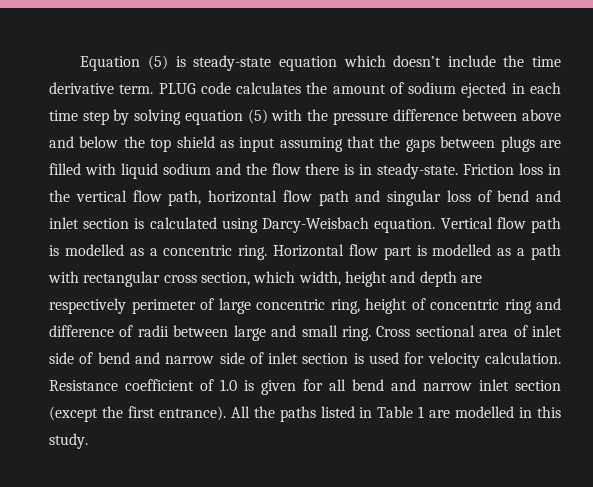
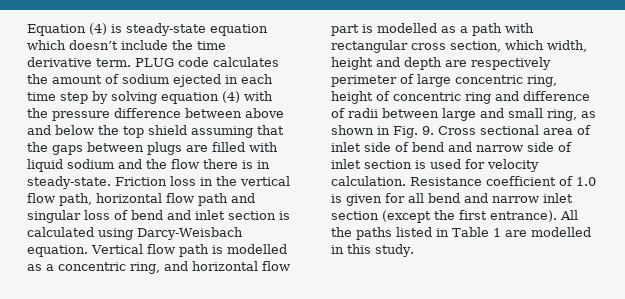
[148,55,169,70] (5) -> [89,23,107,35] (4)
[247,109,268,124] (5) -> [222,91,240,103] (4)
[219,137,276,152] as input -> (187, 130) none
[238,244,345,260] ring. Horizontal -> [130,261,258,274] ring, and horizontal
[341,326,371,341] ring. -> [547,109,596,121] [331,125,434,138] ring, as shown in Fig. 9.

